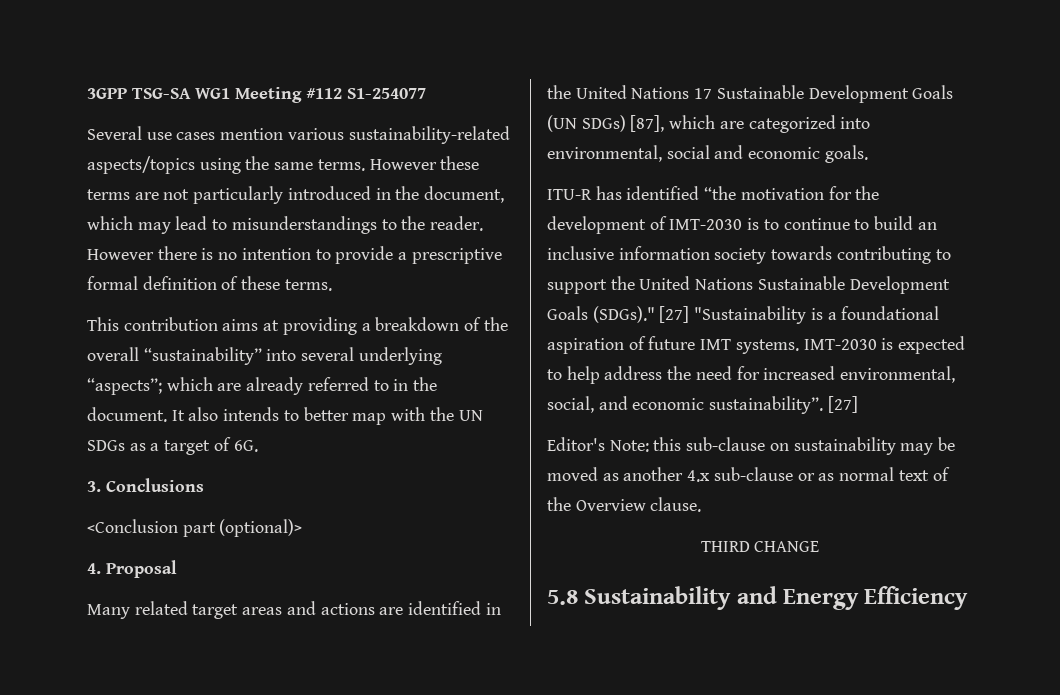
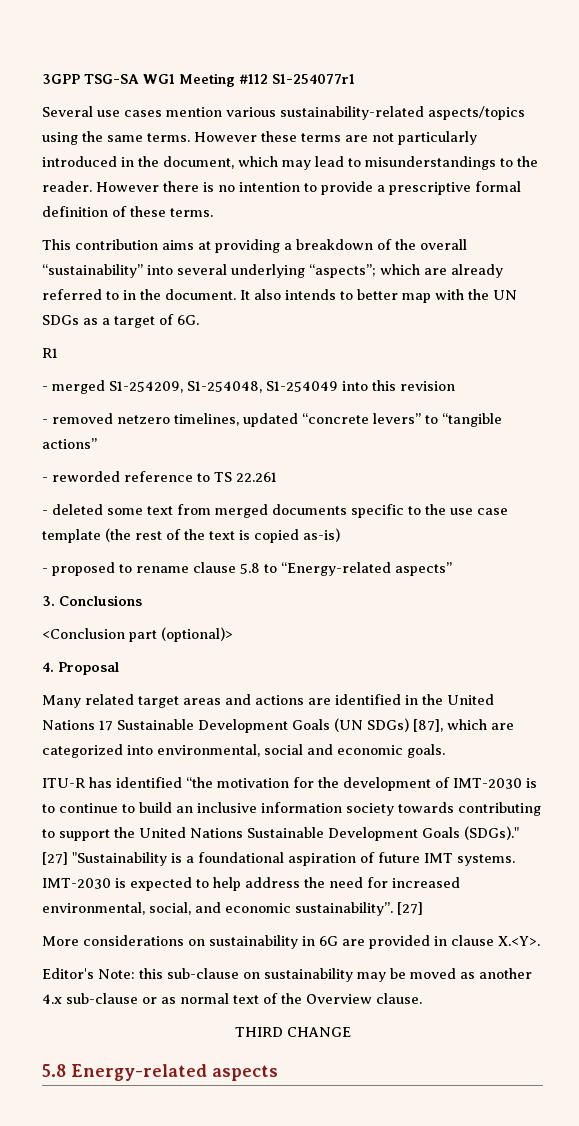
[346,88,426,99] S1-254077 -> [272,74,355,84] S1-254077r1
(258, 446) none -> [42,348,58,358] [42,380,455,394] [42,413,502,427] [42,438,97,449] [42,471,277,482] [42,504,508,518] [42,528,340,543] [42,562,452,576] // R1 // - merged S1-254209, S1-254048, S1-254049 into this revision // - removed netzero timelines, updated “concrete levers” to “tangible actions” // - reworded reference to TS 22.261 // - deleted some text from merged documents specific to the use case template (the rest of the text is copied as-is) // - proposed to rename clause 5.8 to “Energy-related aspects”
(858, 404) none -> [42,935,540,949] // More considerations on sustainability in 6G are provided in clause X.<Y>.
[584,586,969,610] Sustainability and Energy Efficiency -> [71,1064,278,1081] Energy-related aspects

